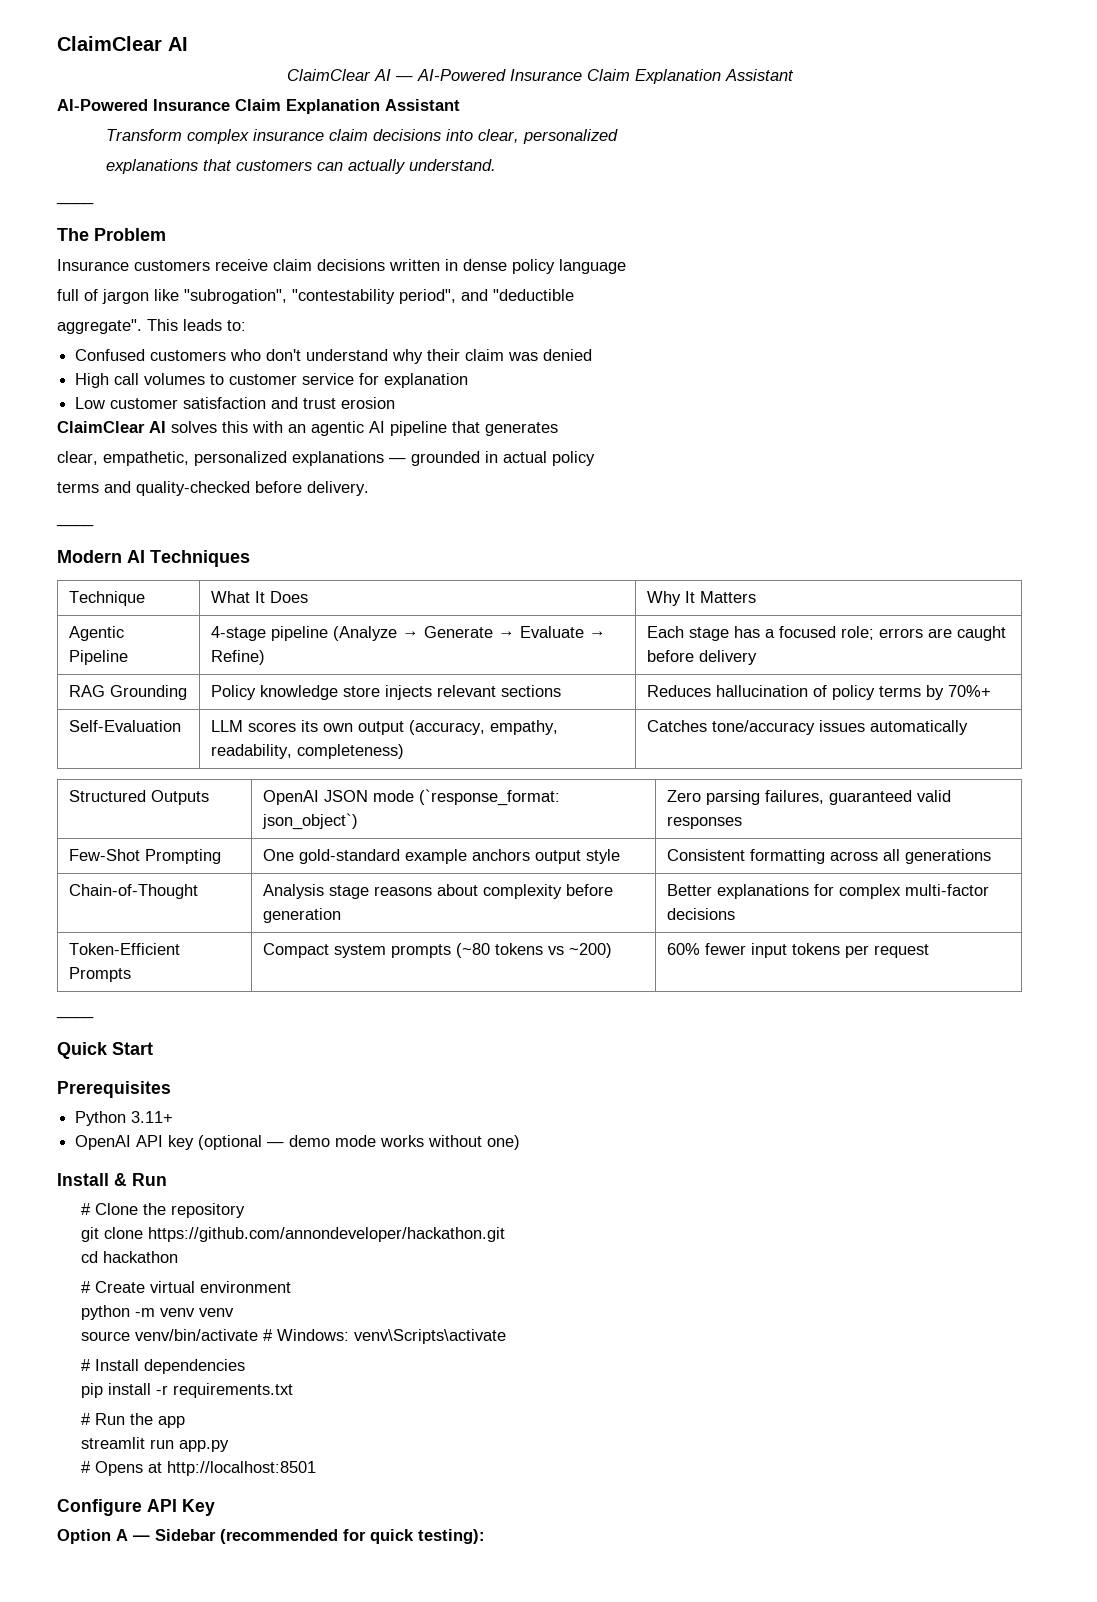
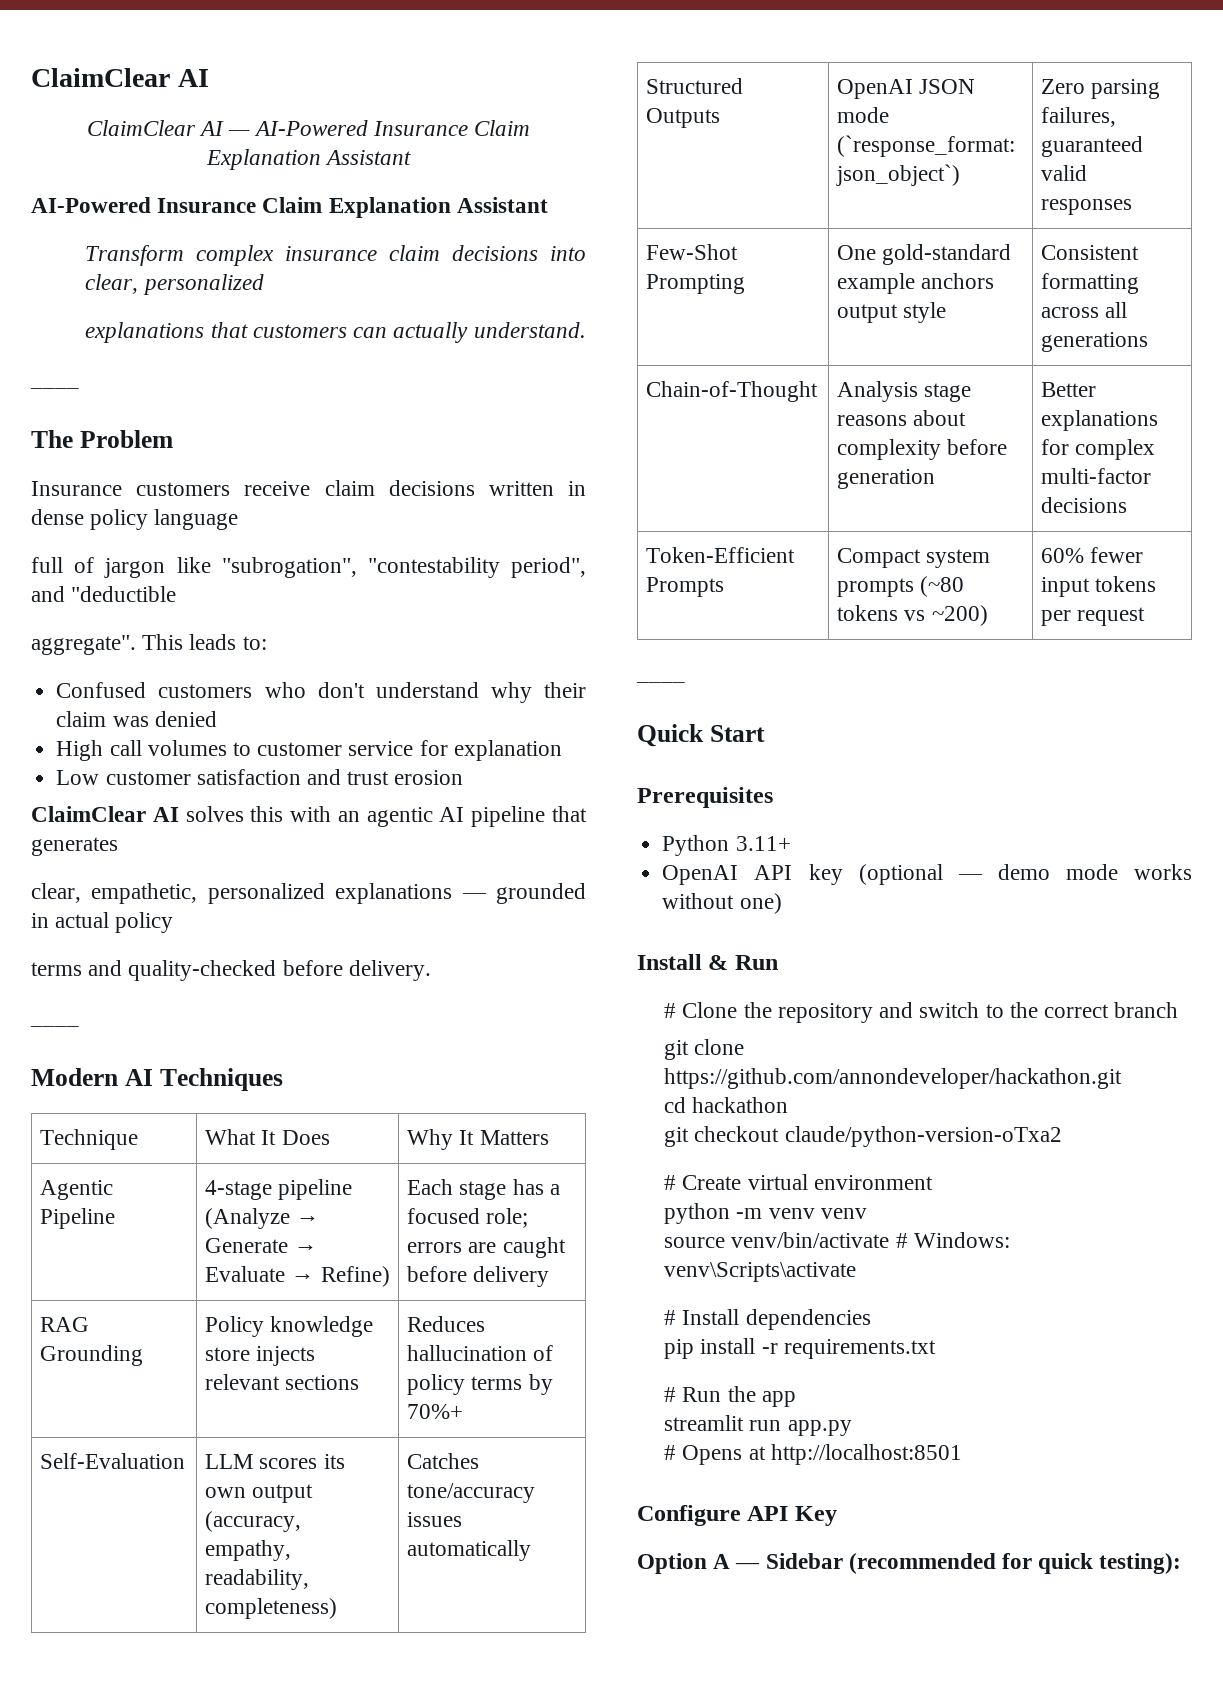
(246, 1210) none -> [879,1002,1179,1018] and switch to the correct branch
(179, 1257) none -> [664,1126,1062,1147] // git checkout claude/python-version-oTxa2

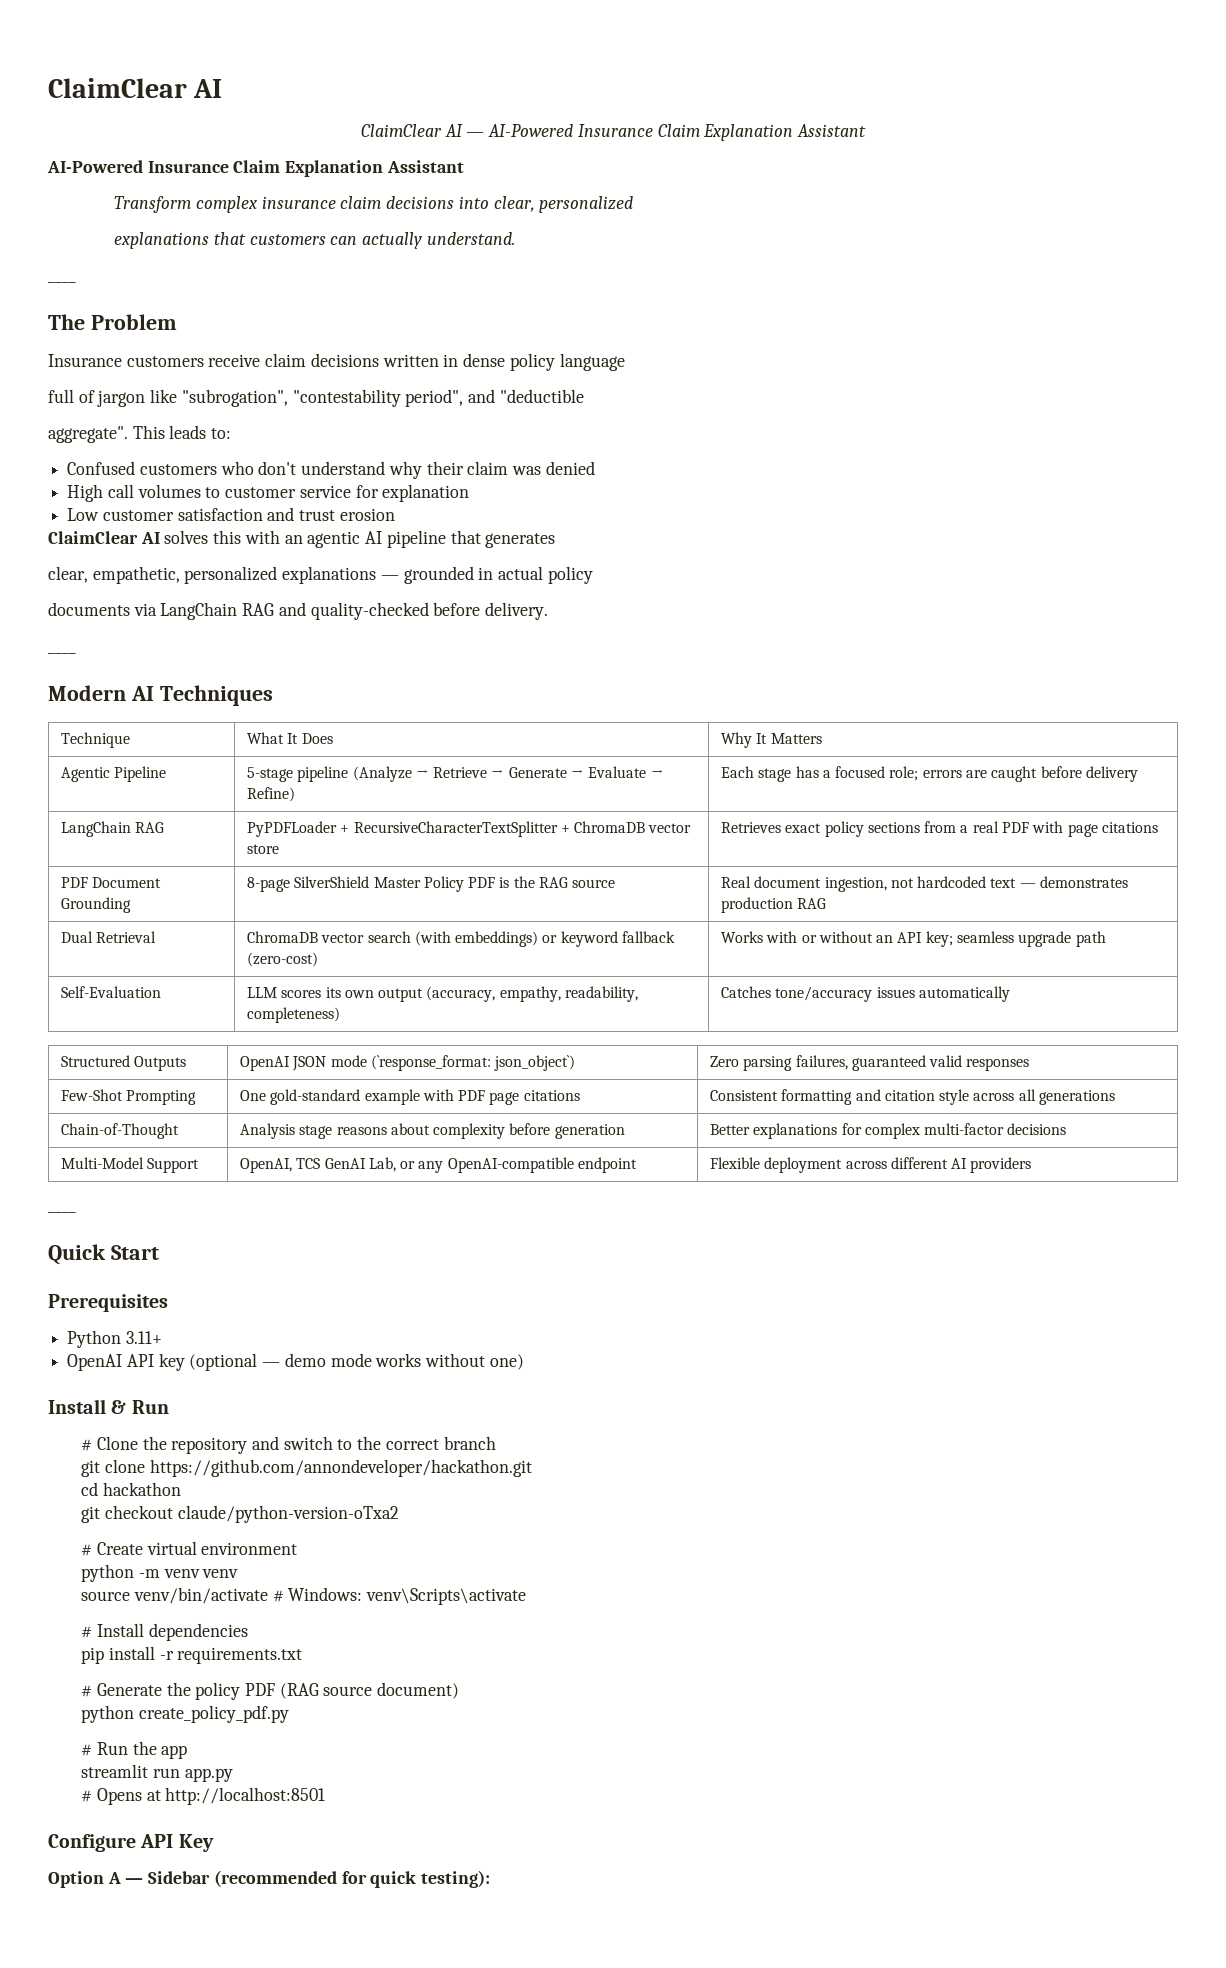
[31,962,82,976] terms -> [48,602,275,620] documents via LangChain RAG
[205,1180,273,1200] 4-stage -> [246,767,293,782] 5-stage
(320, 1219) none -> [433,767,505,778] Retrieve →
[40,1317,90,1332] [40,1345,144,1366] [205,1316,374,1337] [205,1346,316,1366] [205,1374,360,1390] [407,1316,486,1332] [407,1345,554,1361] [407,1374,553,1395] [407,1404,464,1419] RAG Grounding | Policy knowledge store injects relevant sections | Reduces hallucination of policy terms by 70%+ -> [60,821,165,837] [246,821,692,837] [246,844,279,854] [720,821,1159,837] [60,877,162,888] [60,897,131,913] [246,876,616,892] [720,876,1129,892] [720,897,827,913] [60,931,157,943] [246,931,676,947] [246,952,318,967] [720,931,1106,947] LangChain RAG | PyPDFLoader + RecursiveCharacterTextSplitter + ChromaDB vector store | Retrieves exact policy sections from a real PDF with page citations // PDF Document Grounding | 8-page SilverShield Master Policy PDF is the RAG source | Real document ingestion, not hardcoded text — demonstrates production RAG // Dual Retrieval | ChromaDB vector search (with embeddings) or keyword fallback (zero-cost) | Works with or without an API key; seamless upgrade path
[921,273,995,289] [837,302,947,323] anchors output style -> [422,1089,580,1105] with PDF page citations
(1140, 283) none -> [855,1089,970,1105] and citation style
[646,547,796,563] [646,577,725,597] [837,548,991,568] [837,576,965,597] [837,605,988,626] [1041,547,1144,563] [1041,576,1157,597] [1041,607,1146,626] Token-Efficient Prompts | Compact system prompts (~80 tokens vs ~200) | 60% fewer input tokens per request -> [60,1157,200,1173] [239,1157,638,1173] [709,1157,1032,1173] Multi-Model Support | OpenAI, TCS GenAI Lab, or any OpenAI-compatible endpoint | Flexible deployment across different AI providers
(936, 1349) none -> [81,1682,460,1700] [81,1705,289,1723] // # Generate the policy PDF (RAG source document) // python create_policy_pdf.py

